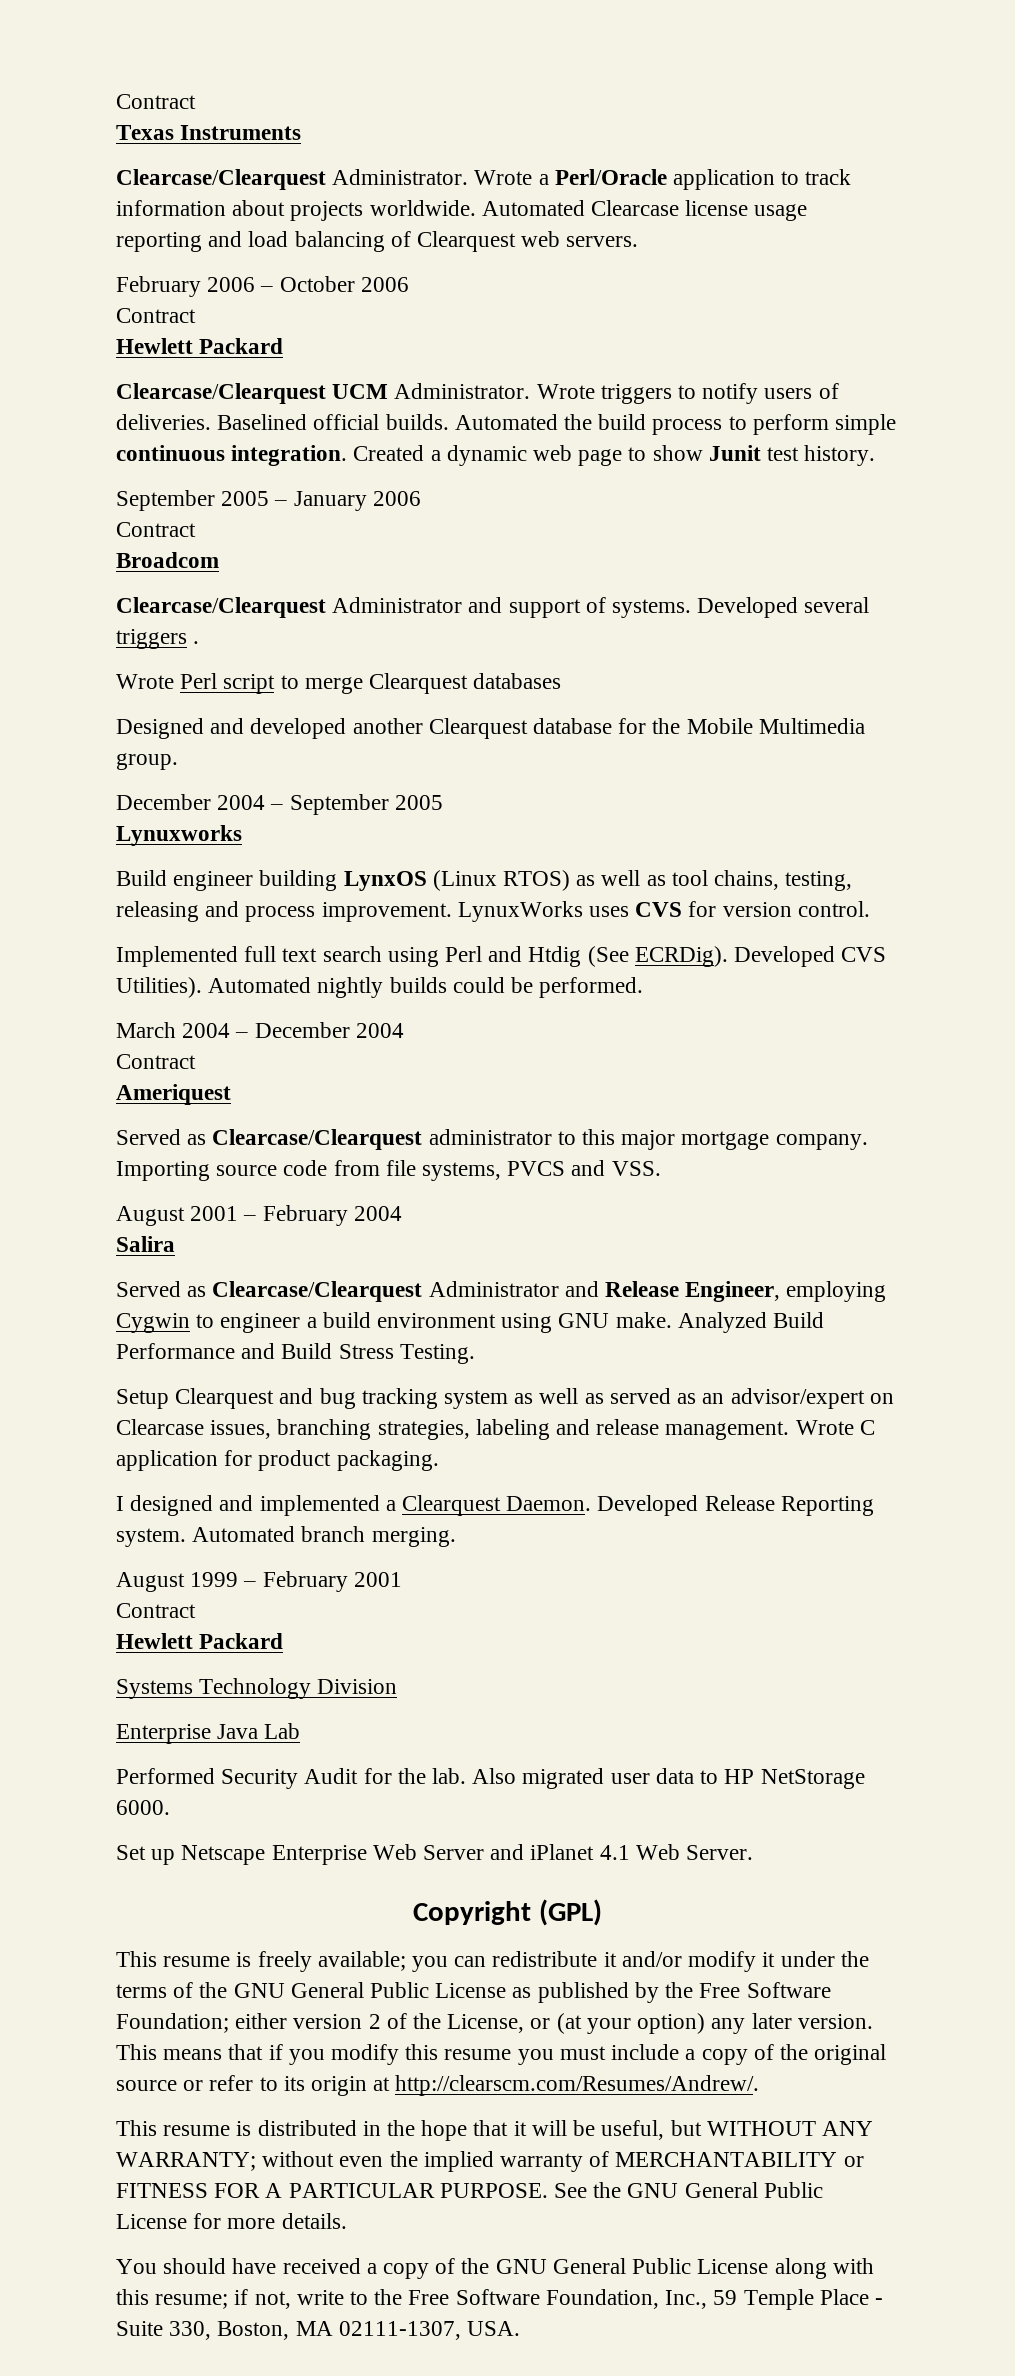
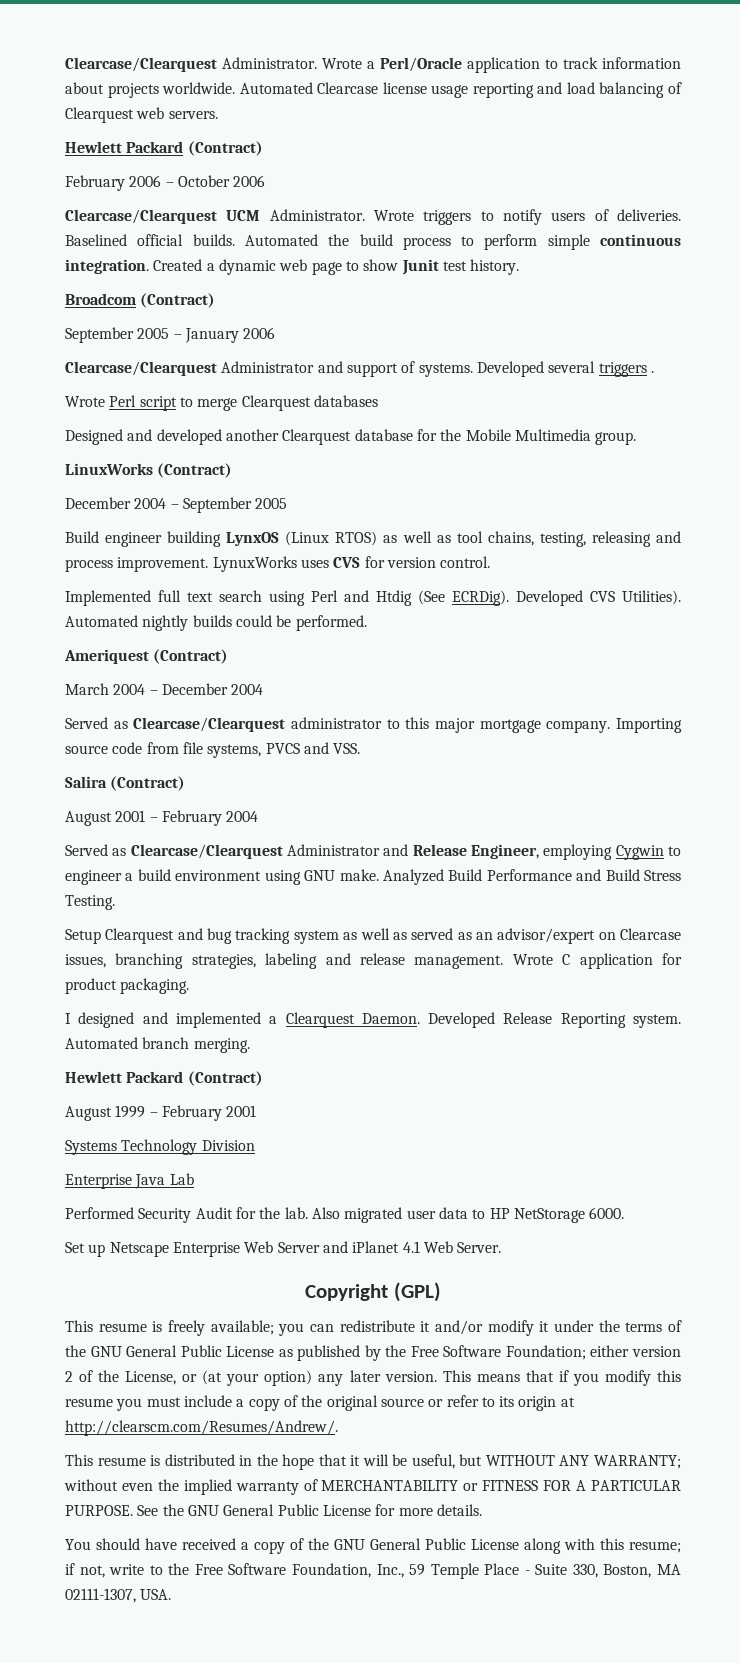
[116,94,196,109] [116,125,302,140] Contract // Texas Instruments // -> (65, 64) none
(639, 241) none -> [65,141,263,156] // Hewlett Packard (Contract)
[116,308,196,323] [116,338,284,354] // Contract // Hewlett Packard -> (266, 181) none
(876, 455) none -> [65,293,216,308] // Broadcom (Contract)
[116,522,196,537] [116,552,219,568] // Contract // Broadcom -> (276, 333) none
(178, 761) none -> [65,463,233,478] // LinuxWorks (Contract)
[116,825,242,846] // Lynuxworks -> (288, 503) none
(644, 987) none -> [64,649,229,664] // Ameriquest (Contract)
[116,1054,196,1069] [116,1084,231,1105] // Contract // Ameriquest -> (264, 689) none
(661, 1168) none -> [65,776,186,791] // Salira (Contract)
[116,1236,175,1252] // Salira -> (259, 816) none
(456, 1537) none -> [65,1071,263,1086] // Hewlett Packard (Contract)
[116,1603,196,1618] [116,1633,284,1649] // Contract // Hewlett Packard -> (257, 1111) none

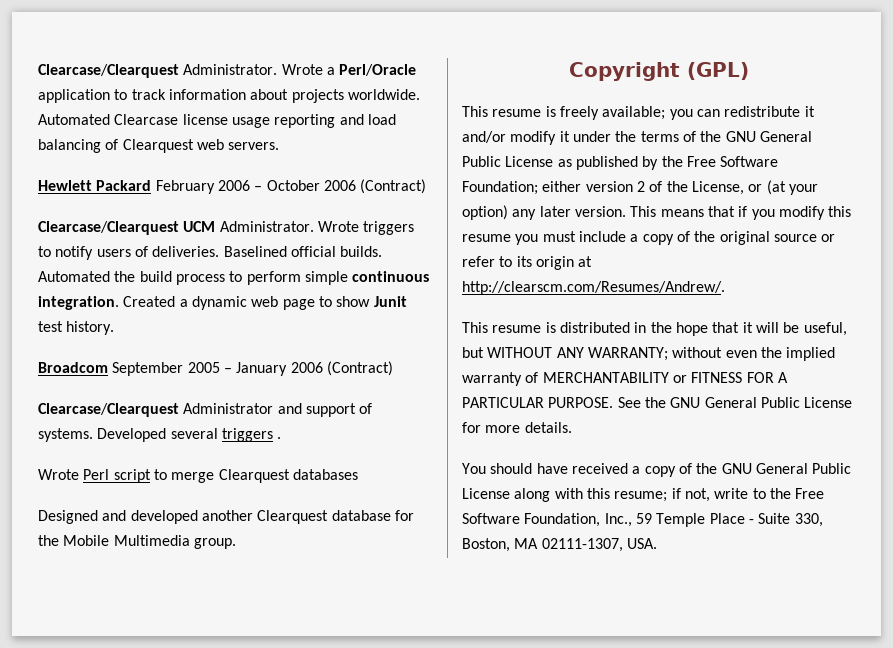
[187,141,263,156] (Contract) // -> (152, 185) none
(266, 181) none -> [360,179,427,194] (Contract)
[140,293,216,308] (Contract) // -> (108, 367) none
(276, 333) none -> [326,361,393,376] (Contract)
[65,463,233,478] [65,497,288,513] [65,531,682,547] [65,556,491,572] [65,590,681,606] [65,615,367,631] [64,649,229,664] [65,683,264,695] [65,717,683,733] [65,742,361,758] [65,776,186,791] [65,810,259,826] [65,844,681,860] [65,869,681,885] [65,895,115,910] [65,928,681,944] [65,953,683,969] [65,978,190,994] [65,1012,681,1028] [65,1037,250,1053] [65,1071,263,1086] [65,1105,257,1121] [65,1139,255,1155] [65,1173,194,1189] [65,1207,625,1223] [65,1241,502,1257] // LinuxWorks (Contract) // December 2004 – September 2005 // Build engineer building LynxOS (Linux RTOS) as well as tool chains, testing, releasing and process improvement. LynuxWorks uses CVS for version control. // Implemented full text search using Perl and Htdig (See ECRDig). Developed CVS Utilities). Automated nightly builds could be performed. // Ameriquest (Contract) // March 2004 – December 2004 // Served as Clearcase/Clearquest administrator to this major mortgage company. Importing source code from file systems, PVCS and VSS. // Salira (Contract) // August 2001 – February 2004 // Served as Clearcase/Clearquest Administrator and Release Engineer, employing Cygwin to engineer a build environment using GNU make. Analyzed Build Performance and Build Stress Testing. // Setup Clearquest and bug tracking system as well as served as an advisor/expert on Clearcase issues, branching strategies, labeling and release management. Wrote C application for product packaging. // I designed and implemented a Clearquest Daemon. Developed Release Reporting system. Automated branch merging. // Hewlett Packard (Contract) // August 1999 – February 2001 // Systems Technology Division // Enterprise Java Lab // Performed Security Audit for the lab. Also migrated user data to HP NetStorage 6000. // Set up Netscape Enterprise Web Server and iPlanet 4.1 Web Server. -> (236, 543) none

